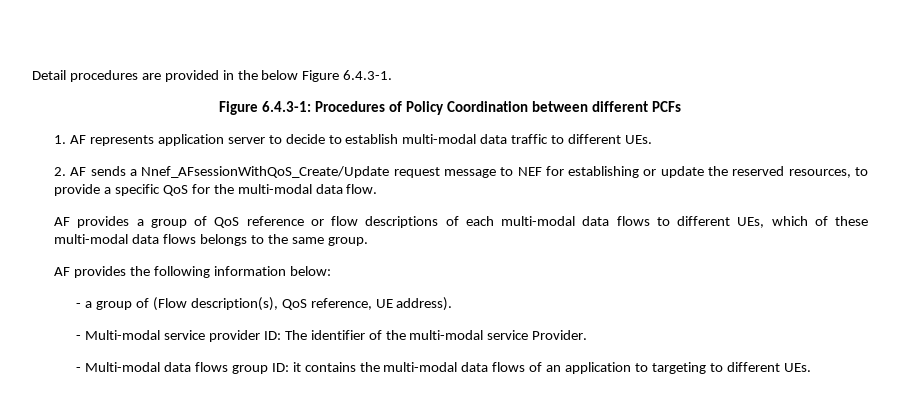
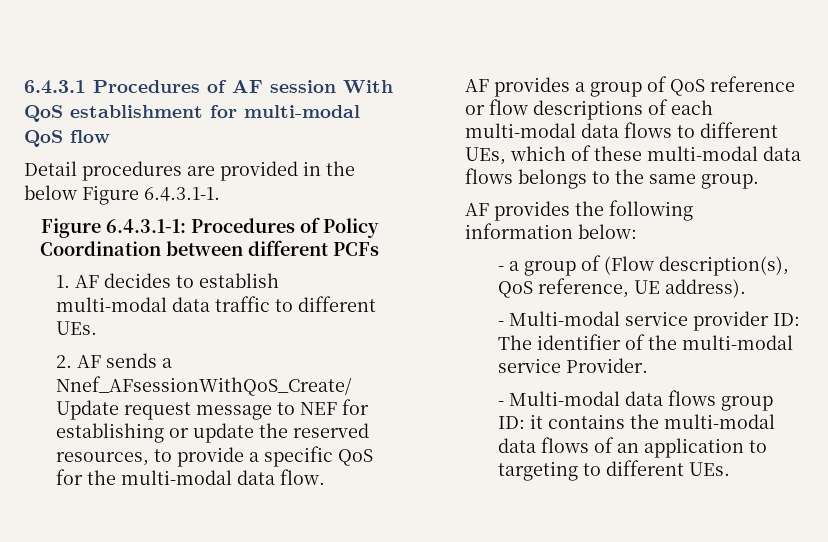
(32, 75) none -> [24,80,393,94] [24,105,360,122] [24,130,110,147] 6.4.3.1 Procedures of AF session With QoS establishment for multi-modal QoS flow //
[343,70,393,80] [219,101,312,115] 6.4.3-1. // Figure 6.4.3-1: -> [144,187,220,201] [41,218,186,238] 6.4.3.1-1. // Figure 6.4.3.1-1:
[89,134,325,146] represents application server to decide -> [104,273,172,288] decides

